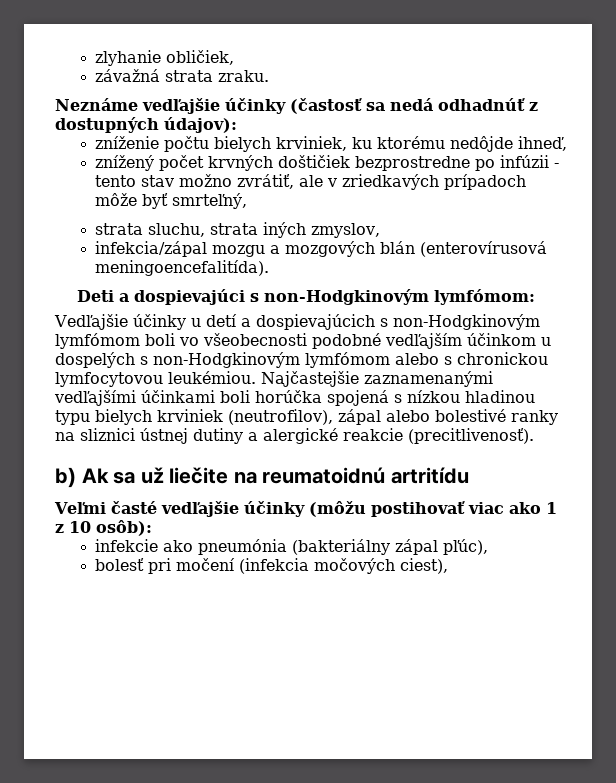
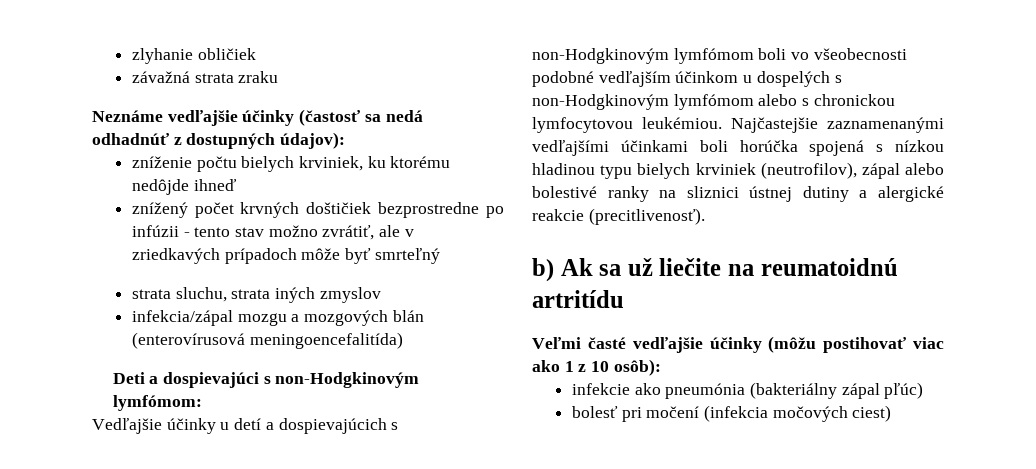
[165,50,234,65] obličiek, -> [197,48,256,60] obličiek
[217,70,269,82] zraku. -> [238,71,279,83] zraku
[517,136,567,151] ihneď, -> [193,179,237,191] ihneď
[171,193,247,209] smrteľný, -> [374,248,440,264] smrteľný
[310,223,380,238] zmyslov, -> [319,287,381,303] zmyslov
[94,260,269,276] meningoencefalitída). -> [249,332,403,349] meningoencefalitída)
[442,539,488,555] pľúc), -> [884,382,924,399] pľúc)
[399,558,448,574] ciest), -> [852,405,892,422] ciest)

